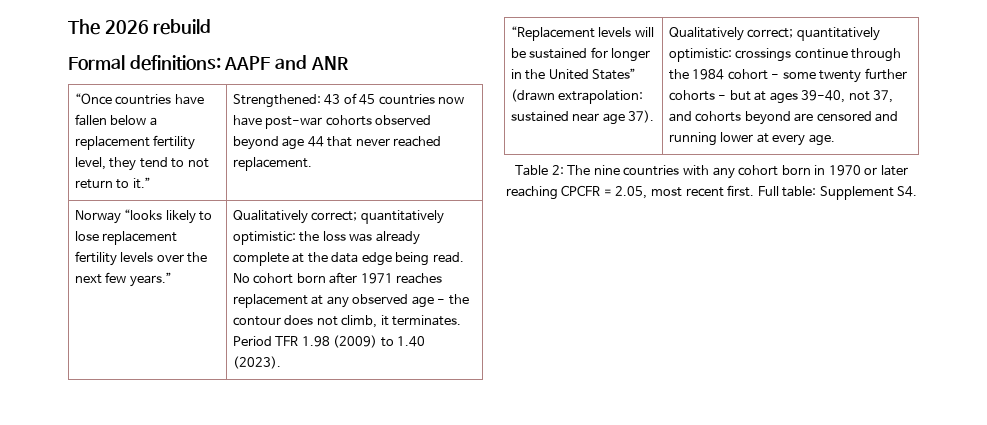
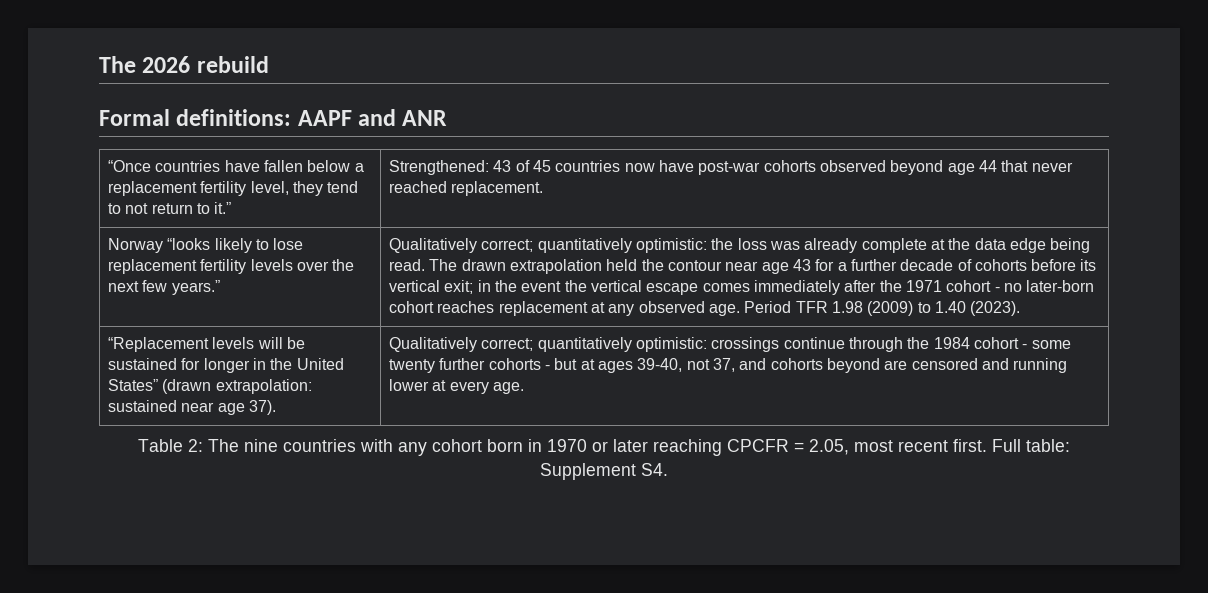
[232,272,393,284] No cohort born after 1971 -> [429,259,1097,274] [389,280,1095,295] [389,301,435,313] The drawn extrapolation held the contour near age 43 for a further decade of cohorts before its vertical exit; in the event the vertical escape comes immediately after the 1971 cohort - no later-born cohort
[411,294,469,308] [232,315,462,328] age - the contour does not climb, it terminates. -> [708,304,740,316] age.

